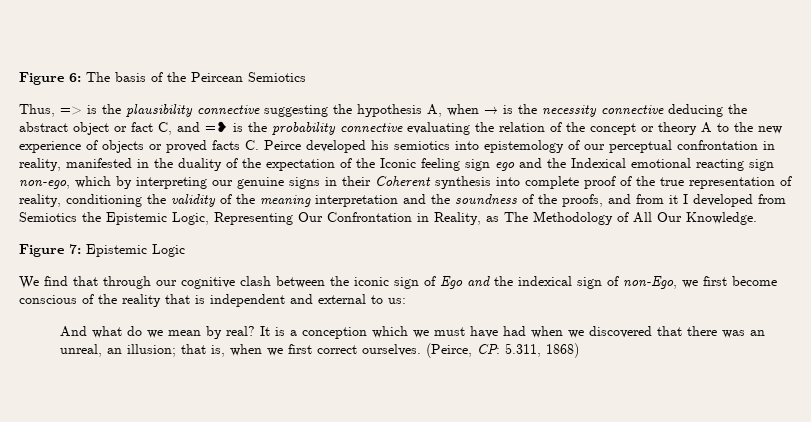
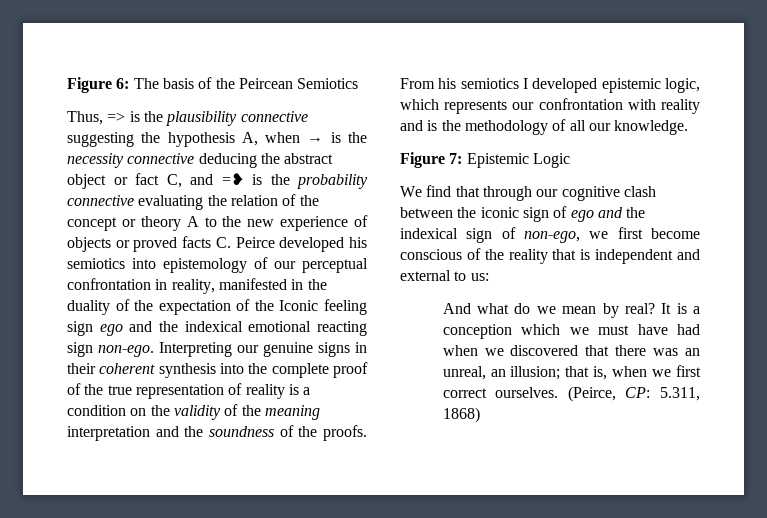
[571,158,626,168] Indexical -> [184,321,243,332] indexical
[19,176,207,189] non-ego, which by interpreting -> [98,342,232,357] non-ego. Interpreting
[375,176,431,187] Coherent -> [99,363,156,374] coherent
(520, 181) none -> [248,363,268,374] the
[19,194,142,207] reality, conditioning -> [245,384,311,399] [67,405,147,416] reality is a condition on
[562,194,786,207] [19,211,757,225] proofs, and from it I developed from Semiotics the Epistemic Logic, Representing Our Confrontation in Reality, as The Methodology of All Our Knowledge. -> [322,425,367,441] [400,78,700,93] [400,98,700,114] [400,119,689,135] proofs. From his semiotics I developed epistemic logic, which represents our confrontation with reality and is the methodology of all our knowledge.
[440,276,463,289] Ego -> [570,210,594,222] ego
[623,276,677,289] non-Ego, -> [524,231,580,243] non-ego,

